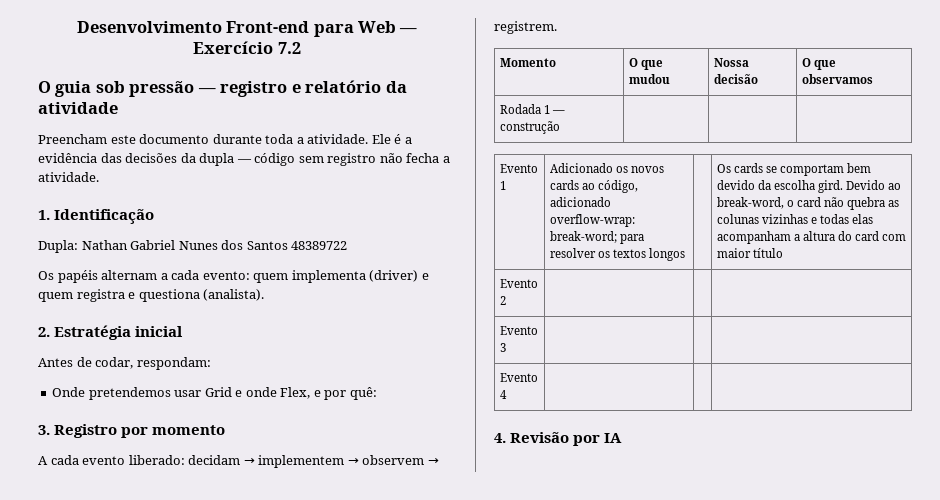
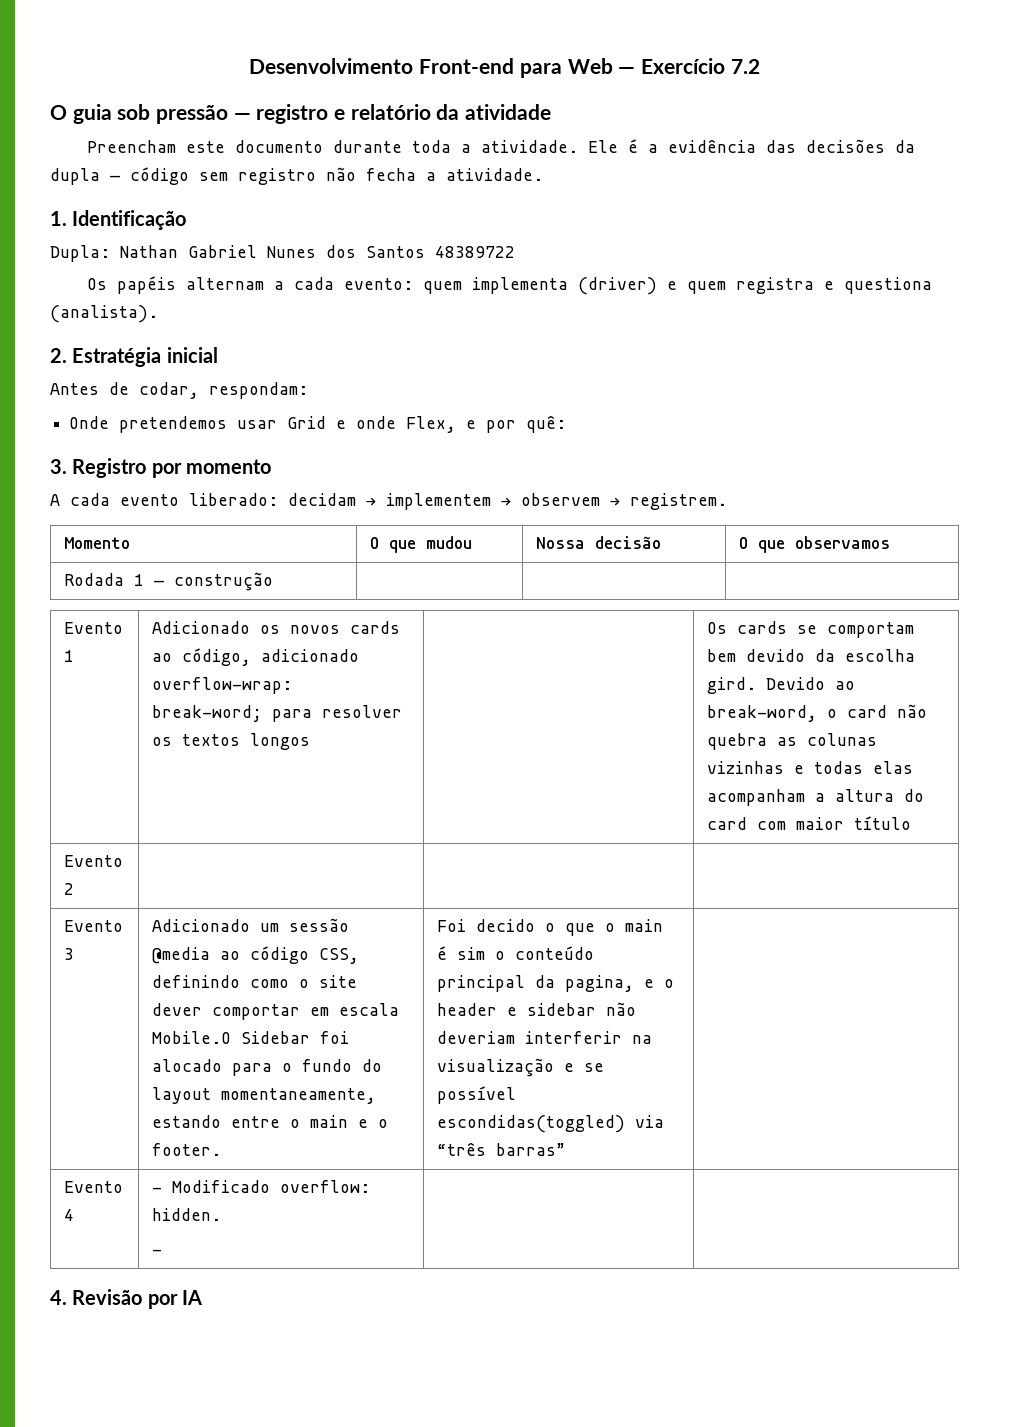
[499,373,538,382] [499,390,507,399] | | // Evento 4 | -> [151,918,349,932] [151,946,359,964] [151,975,357,988] [151,1003,399,1020] [151,1031,349,1044] [151,1059,382,1076] [151,1087,376,1104] [151,1115,388,1128] [151,1143,221,1156] [436,919,663,936] [436,946,594,960] [436,975,674,992] [436,1002,636,1016] [436,1031,652,1044] [436,1058,604,1077] [436,1086,516,1104] [436,1115,664,1133] [436,1142,565,1156] [63,1181,123,1193] [63,1209,74,1221] [151,1180,370,1193] [151,1208,221,1221] [151,1249,162,1255] Adicionado um sessão @media ao código CSS, definindo como o site dever comportar em escala Mobile.O Sidebar foi alocado para o fundo do layout momentaneamente, estando entre o main e o footer. | Foi decido o que o main é sim o conteúdo principal da pagina, e o header e sidebar não deveriam interferir na visualização e se possível escondidas(toggled) via “três barras” | // Evento 4 | - Modificado overflow: hidden. // -

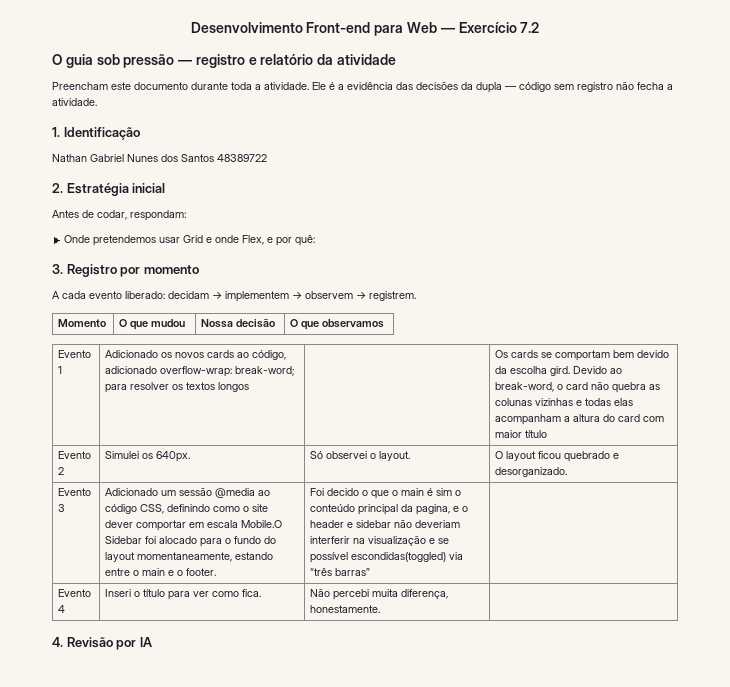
[50,245,110,262] Dupla: -> (140, 133) none
[86,276,932,295] [50,305,158,323] // Os papéis alternam a cada evento: quem implementa (driver) e quem registra e questiona (analista). -> (267, 158) none
[63,572,273,591] // Rodada 1 — construção | | | -> (385, 323) none
(74, 889) | | -> [105,451,191,462] [310,451,411,461] [495,451,620,462] [495,467,568,477] Simulei os 640px. | Só observei o layout. | O layout ficou quebrado e desorganizado.
[151,1180,370,1193] [151,1208,221,1221] [151,1249,162,1255] - Modificado overflow: hidden. // - | -> [105,589,262,600] [310,588,449,600] [310,605,381,613] Inseri o título para ver como fica. | Não percebi muita diferença, honestamente.

